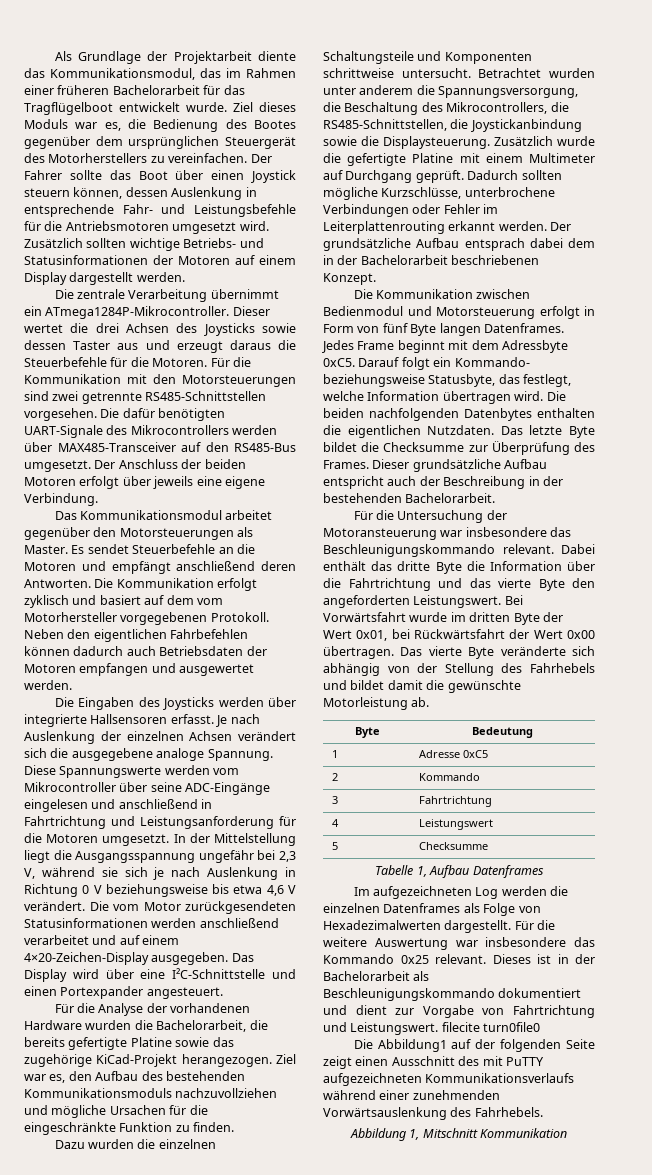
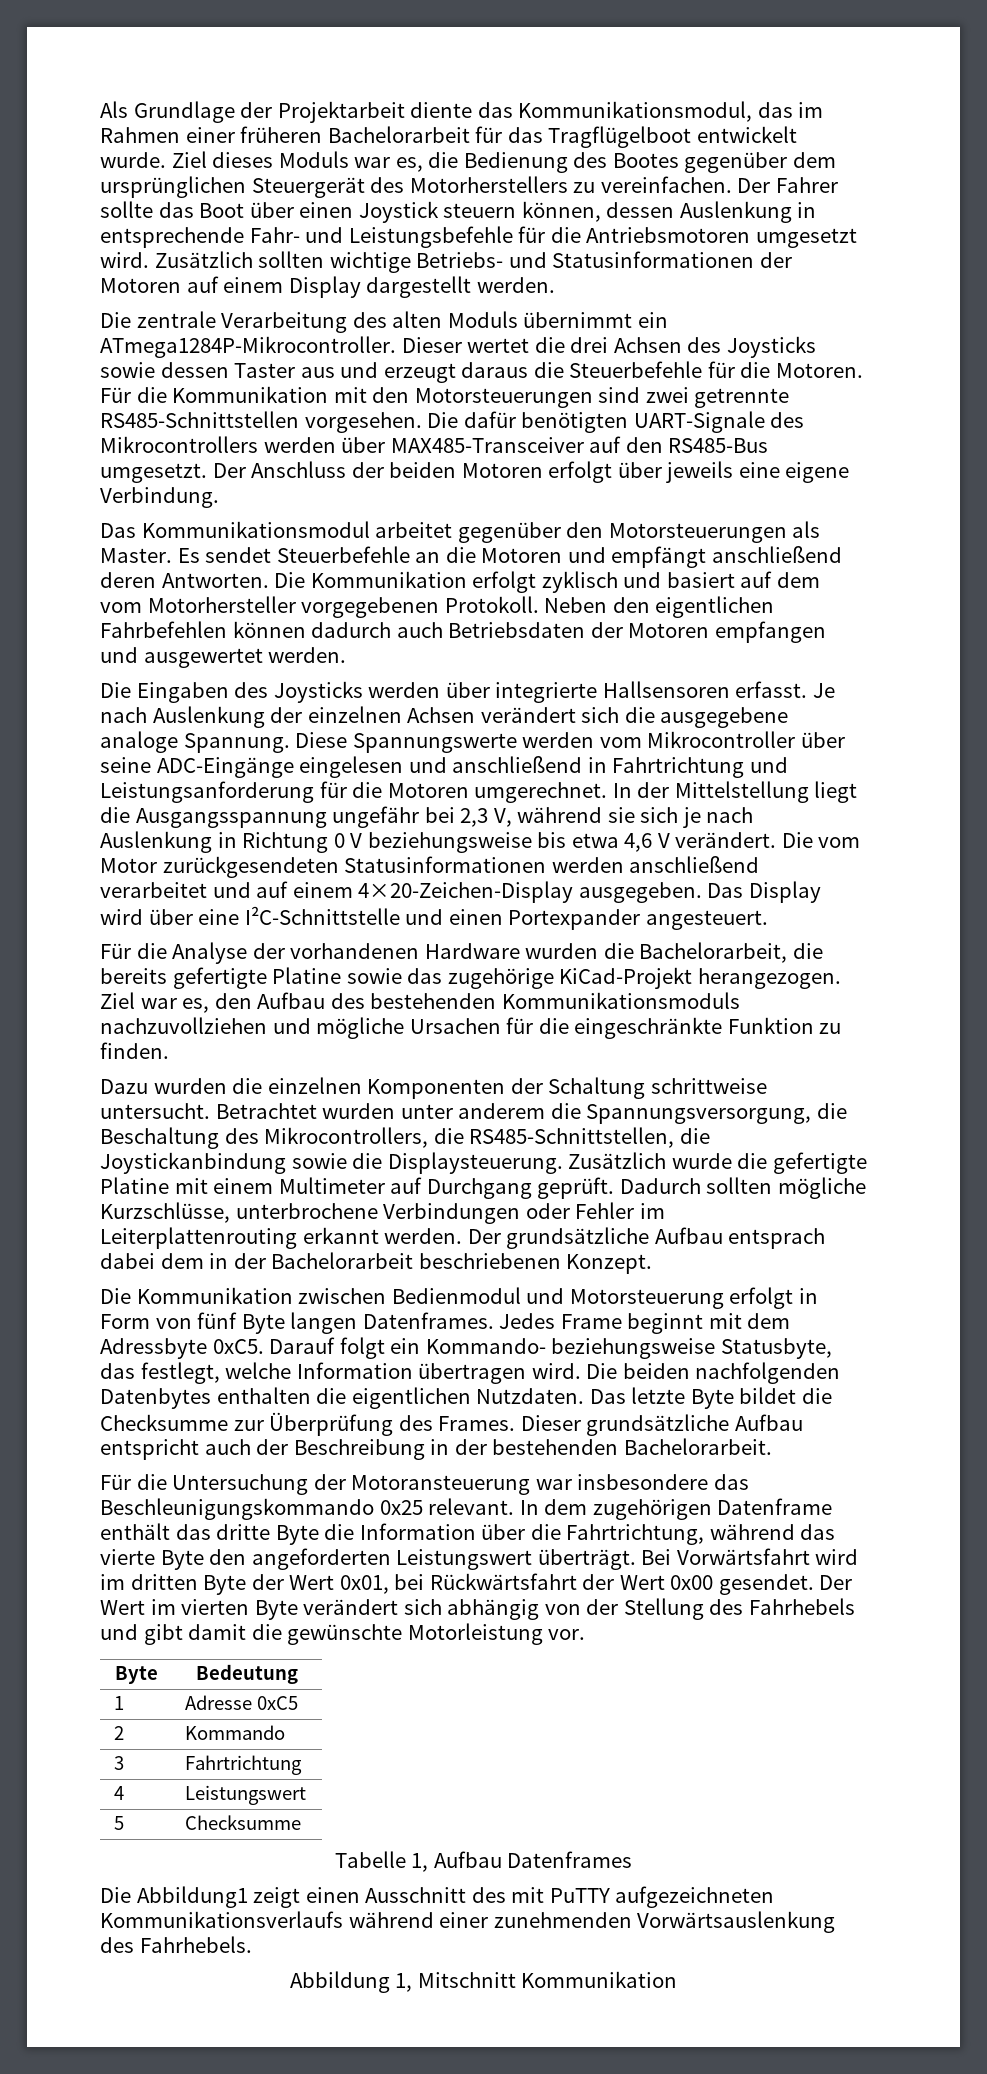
(208, 295) none -> [352,311,518,328] des alten Moduls
[102,834,170,846] umgesetzt. -> [474,782,608,803] umgerechnet.
[323,51,532,64] Schaltungsteile und Komponenten -> [367,1077,646,1099] Komponenten der Schaltung
[502,544,595,554] relevant. Dabei -> [379,1498,833,1520] 0x25 relevant. In dem zugehörigen Datenframe
[348,578,462,591] Fahrtrichtung und -> [566,1524,795,1545] Fahrtrichtung, während
[413,595,502,608] Leistungswert. -> [396,1549,636,1570] Leistungswert überträgt.
[409,612,448,622] wurde -> [815,1549,859,1565] wird
[323,646,566,659] übertragen. Das vierte Byte veränderte -> [718,1574,853,1595] [100,1599,399,1620] gesendet. Der Wert im vierten Byte verändert
[350,680,385,690] bildet -> [143,1624,183,1645] gibt
[411,697,430,707] ab. -> [548,1629,586,1640] vor.
[353,886,569,899] [323,903,541,916] [323,920,556,933] [323,937,595,950] [323,954,595,964] [323,971,430,981] [323,988,582,1001] [323,1005,595,1018] [323,1022,541,1035] [353,1039,595,1052] Im aufgezeichneten Log werden die einzelnen Datenframes als Folge von Hexadezimalwerten dargestellt. Für die weitere Auswertung war insbesondere das Kommando 0x25 relevant. Dieses ist in der Bachelorarbeit als Beschleunigungskommando dokumentiert und dient zur Vorgabe von Fahrtrichtung und Leistungswert. filecite turn0file0 // Die Abbildung1 auf der folgenden Seite -> [100,1886,248,1908] Die Abbildung1

